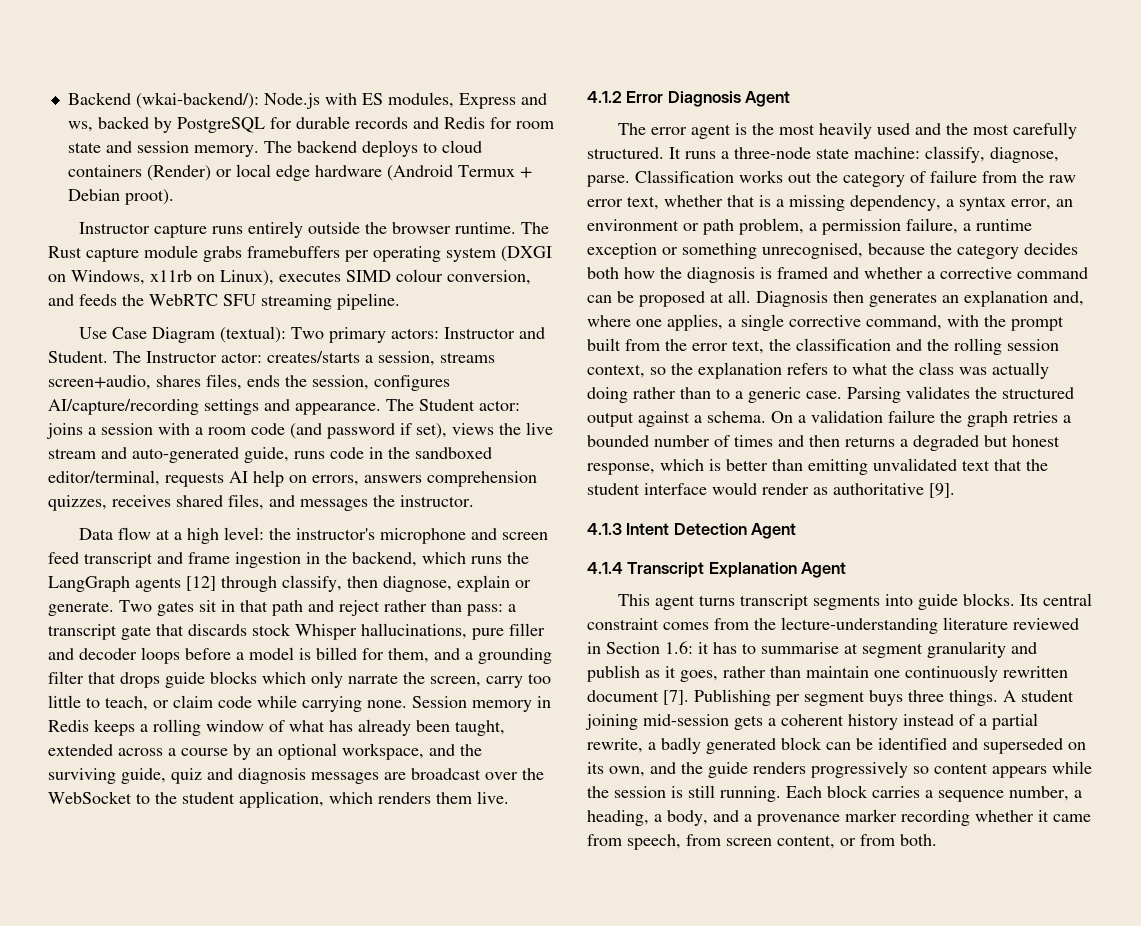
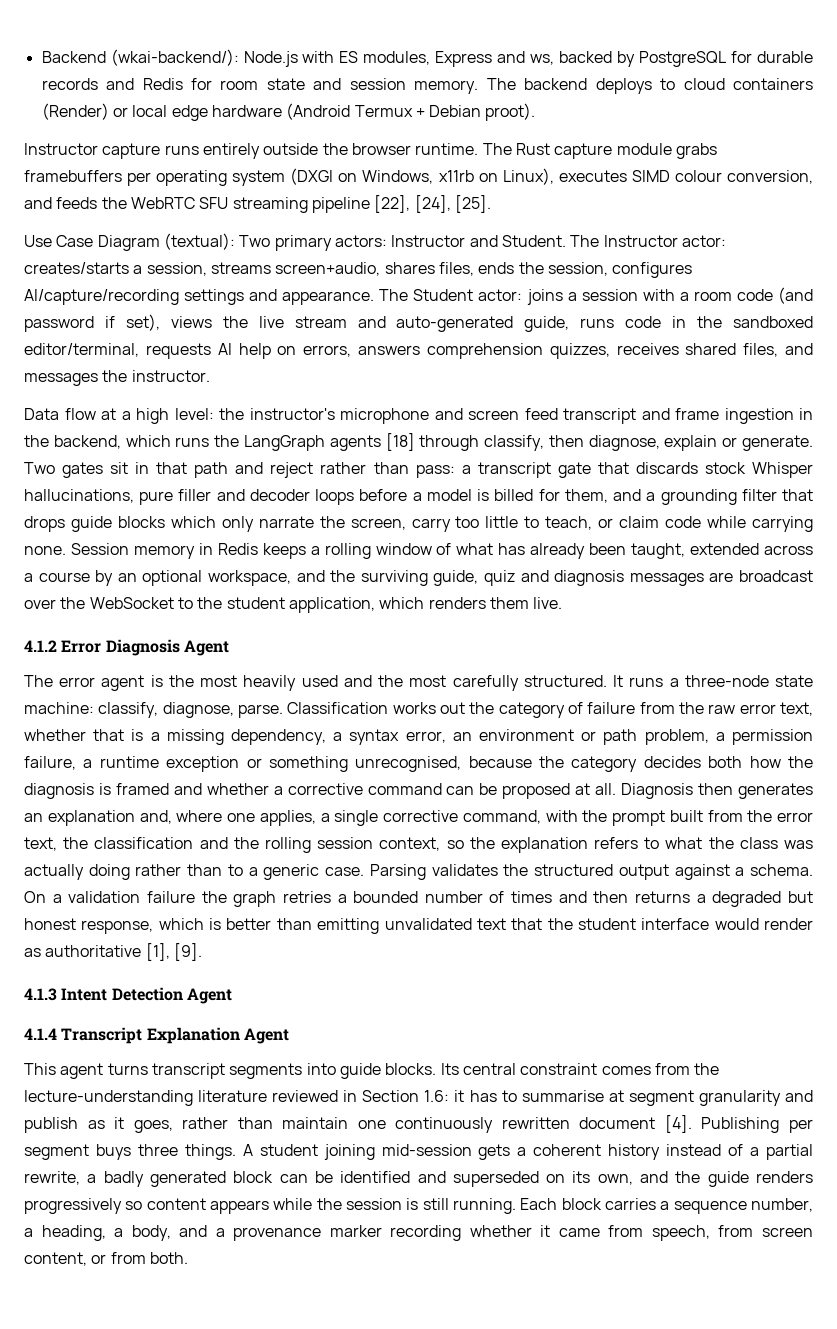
[337,293,400,310] pipeline. -> [311,195,491,213] pipeline [22], [24], [25].
[186,576,216,591] [12] -> [385,433,415,451] [18]
(924, 489) none -> [145,943,170,961] [1],
[663,690,689,705] [7]. -> [664,1115,692,1133] [4].

